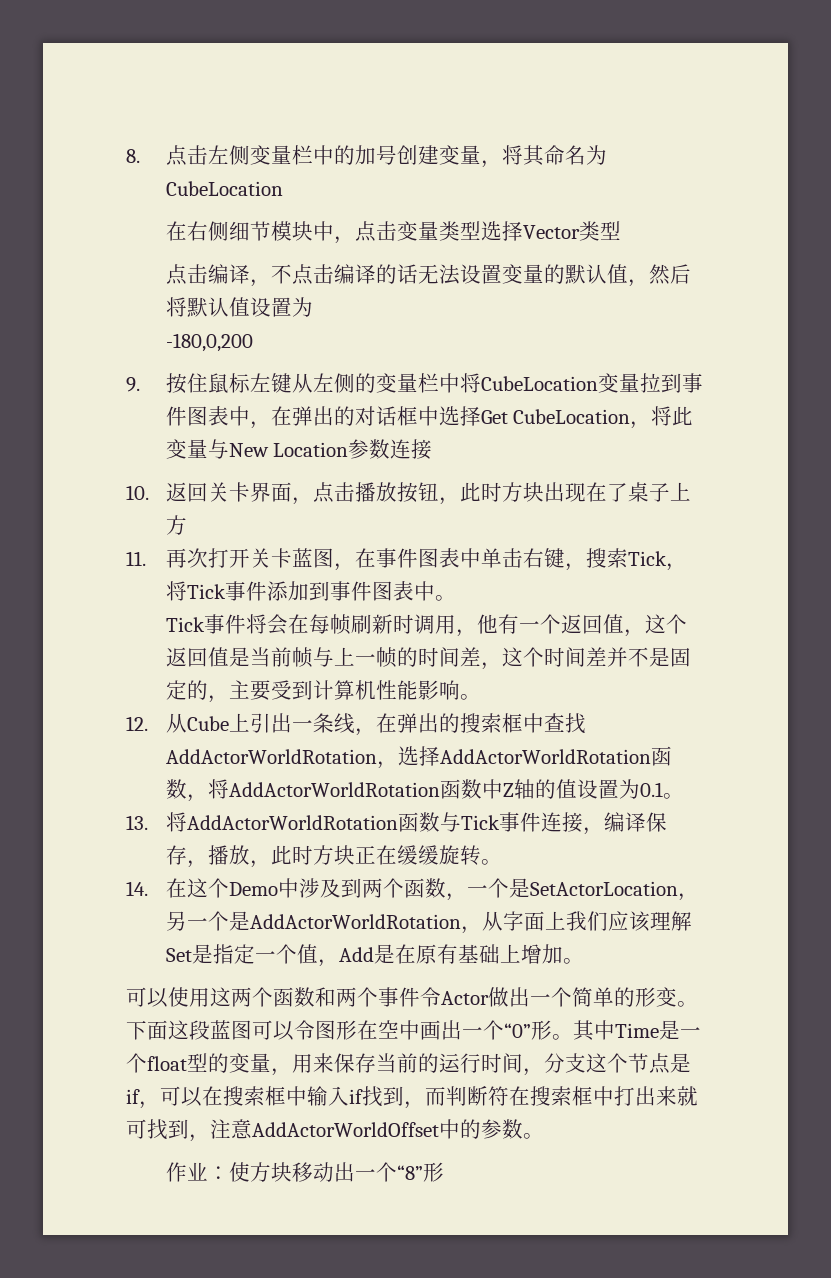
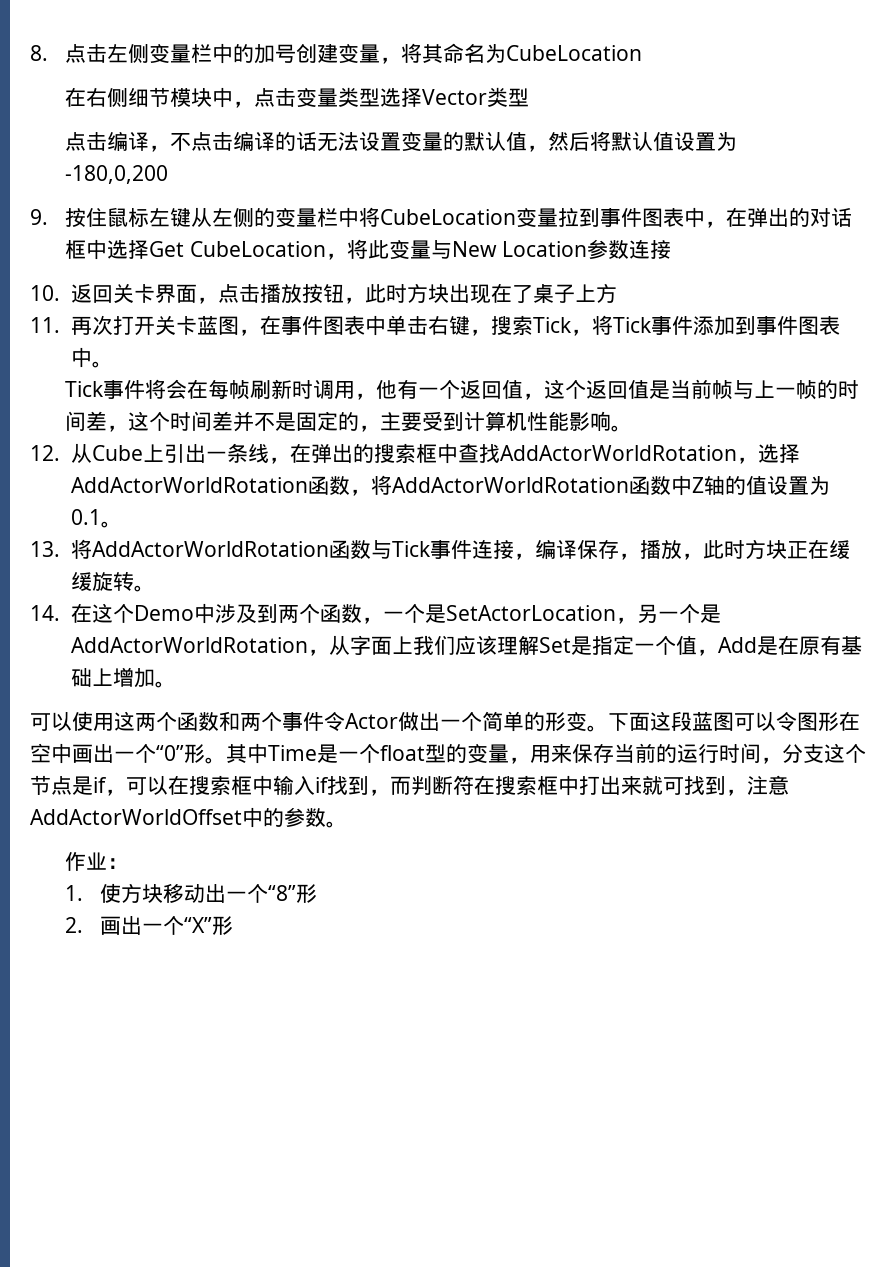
(229, 1173) none -> [65,885,84,901] // 1.
(444, 1172) none -> [65,916,234,935] // 2.画出一个“X”形

